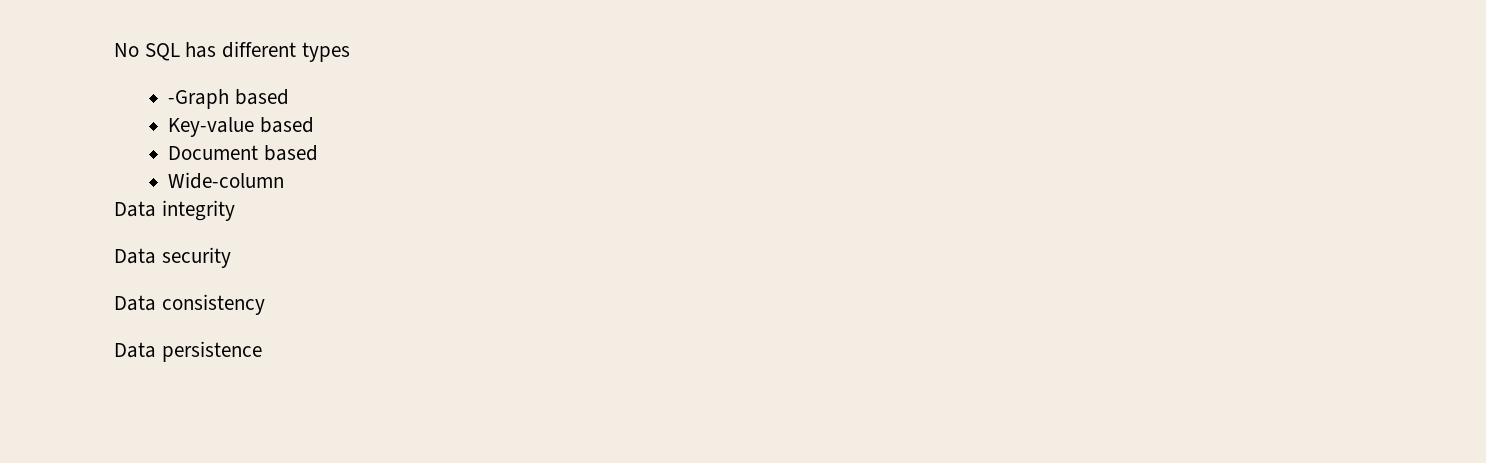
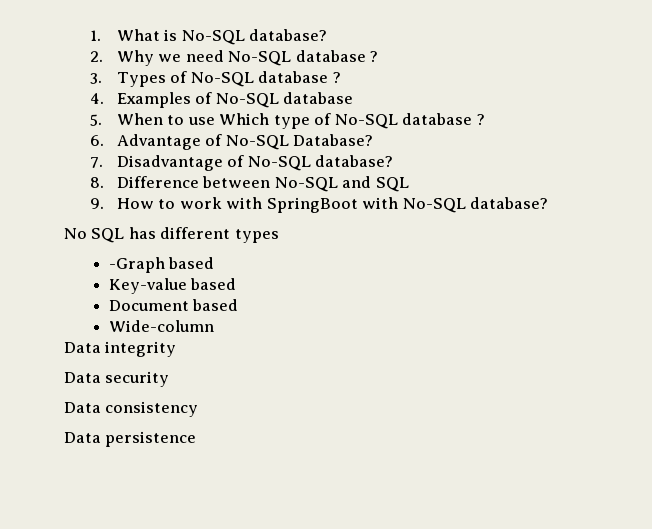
(114, 50) none -> [90,29,328,45] [90,50,379,66] [90,71,341,87] [90,92,354,108] [90,113,485,129] [90,134,374,150] [90,155,394,171] [90,176,409,192] [90,197,549,213] 1. What is No-SQL database? // 2. Why we need No-SQL database ? // 3. Types of No-SQL database ? // 4. Examples of No-SQL database // 5. When to use Which type of No-SQL database ? // 6. Advantage of No-SQL Database? // 7. Disadvantage of No-SQL database? // 8. Difference between No-SQL and SQL // 9. How to work with SpringBoot with No-SQL database? //

